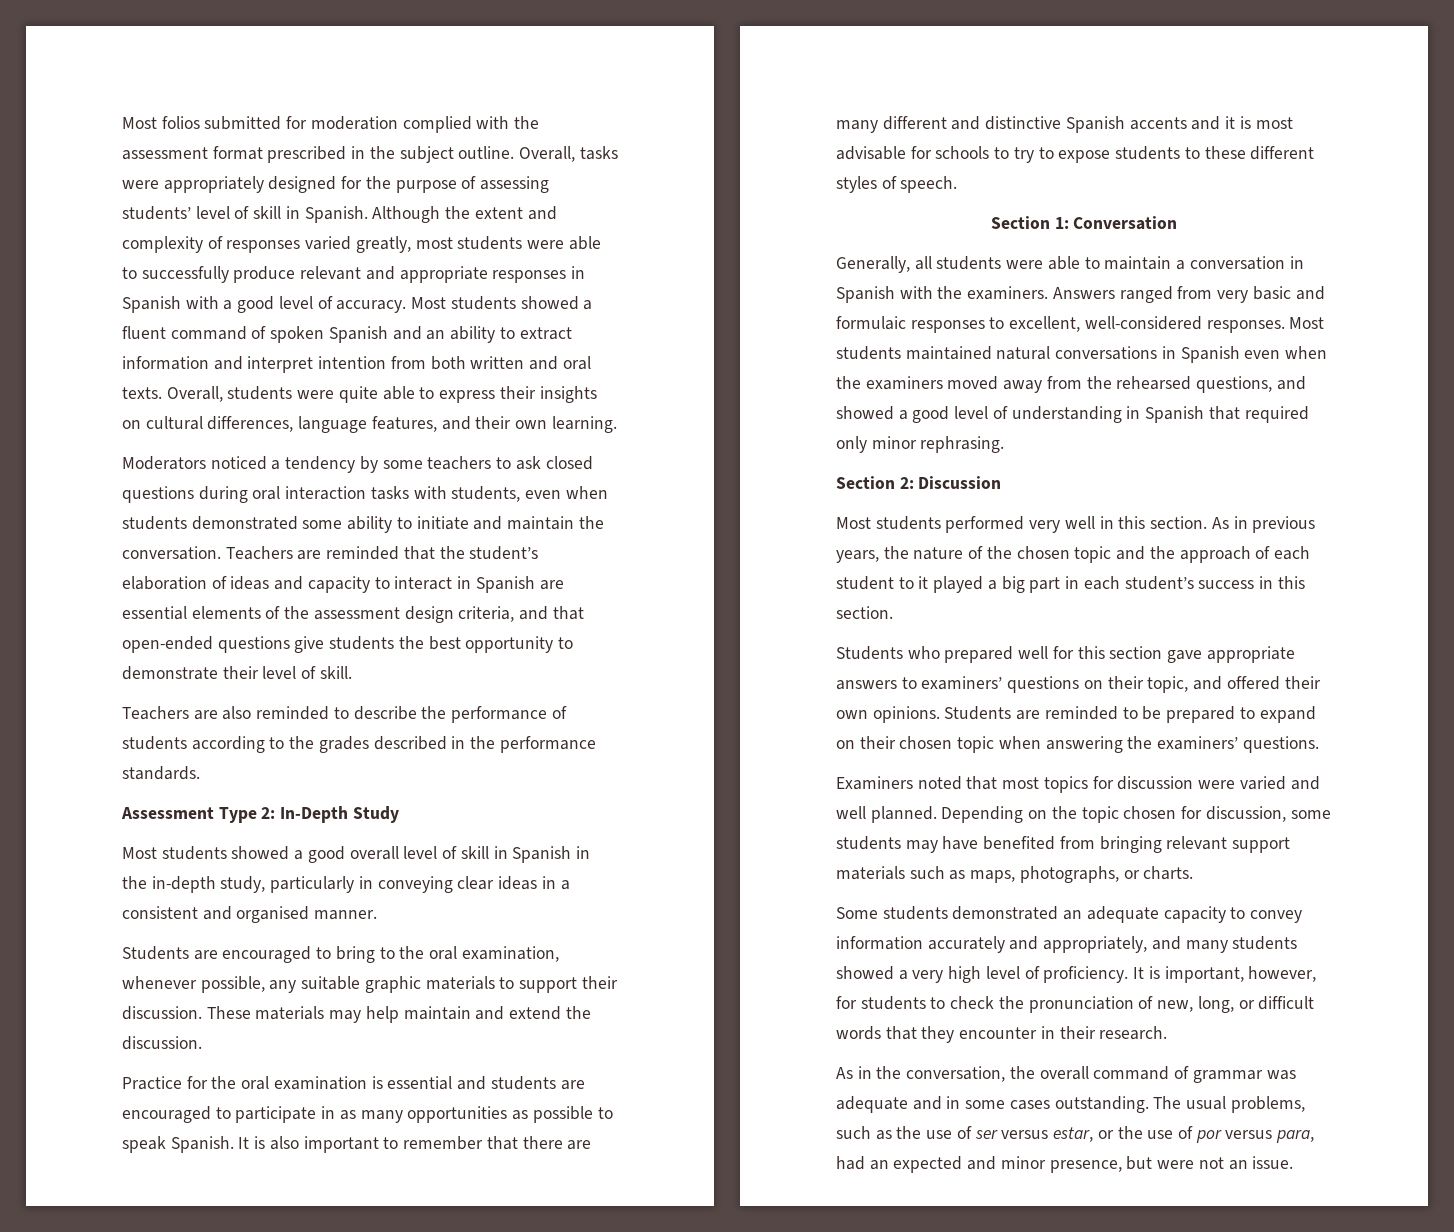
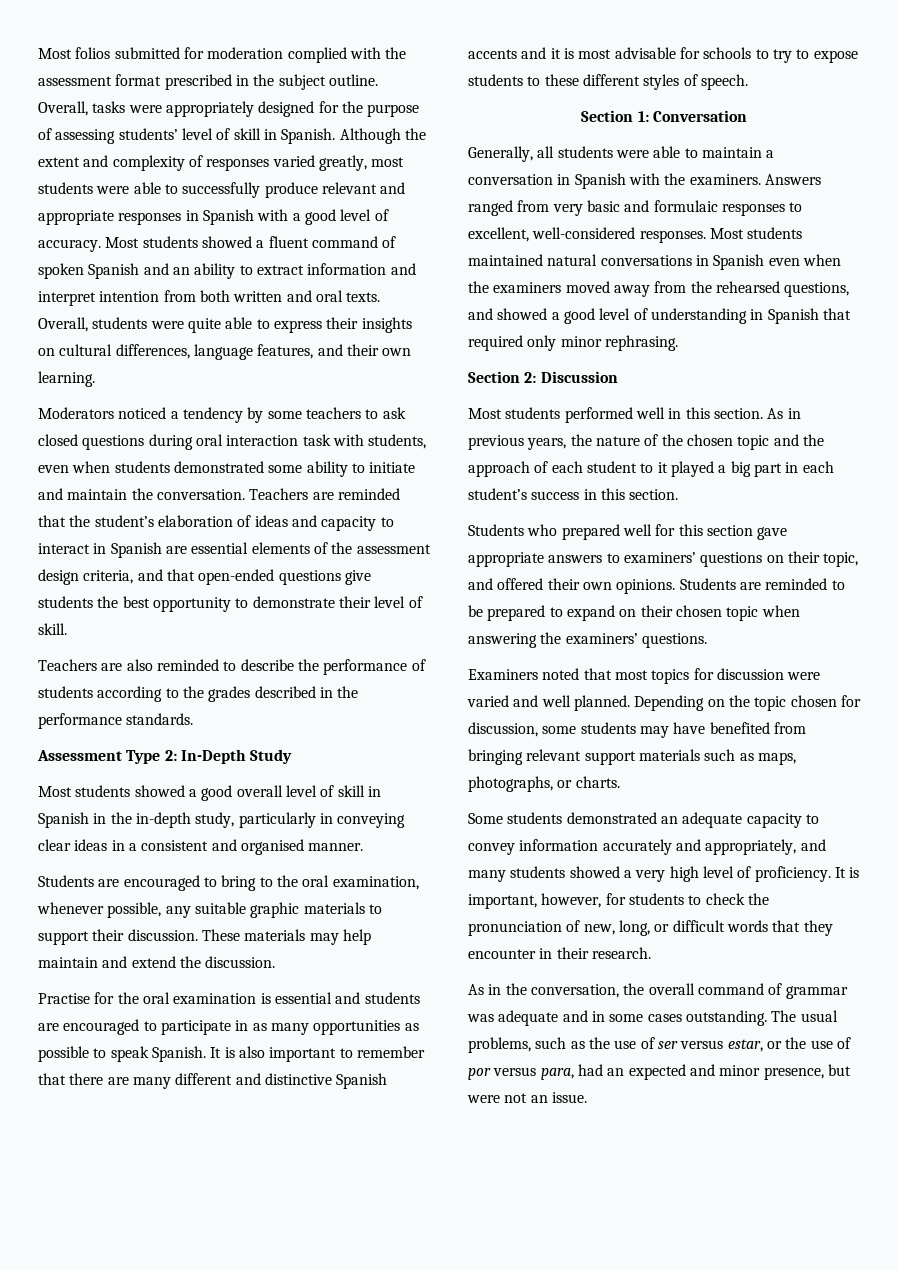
[370,486,409,500] tasks -> [302,434,331,446] task
[122,1076,182,1090] Practice -> [38,993,90,1004] Practise
[1029,520,1061,533] very -> (633, 415) none

